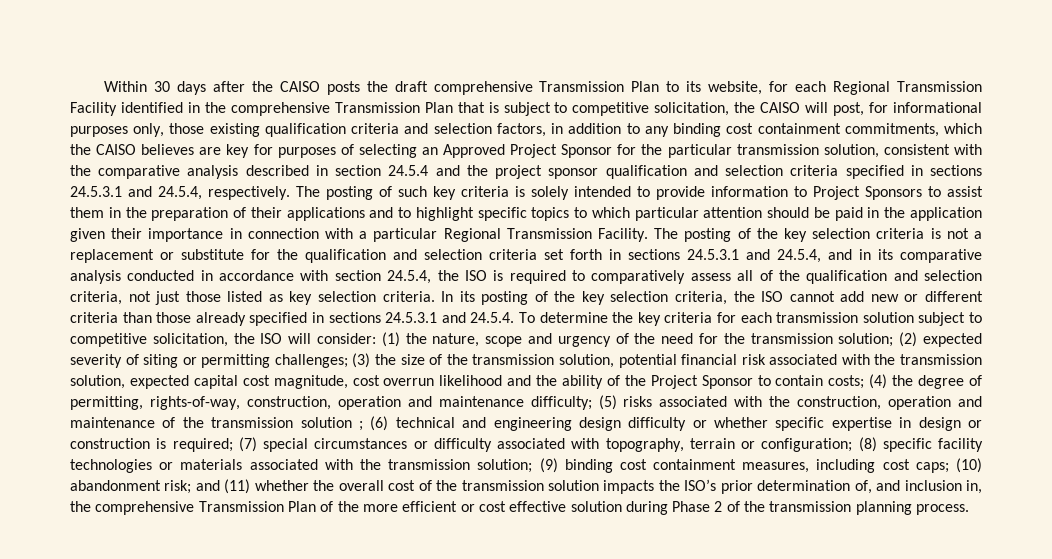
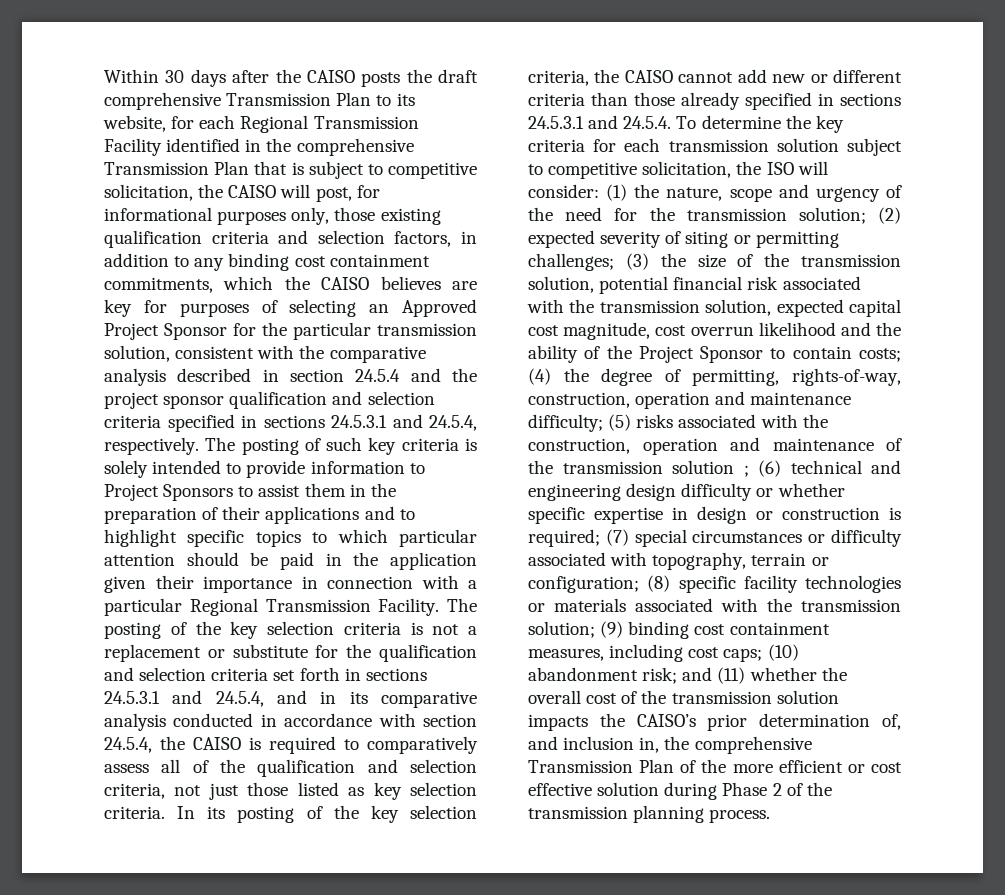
[464,270,487,281] ISO -> [193,737,241,750] CAISO
[761,291,784,302] ISO -> [624,70,673,83] CAISO
[684,479,717,491] ISO’s -> [636,714,696,727] CAISO’s

